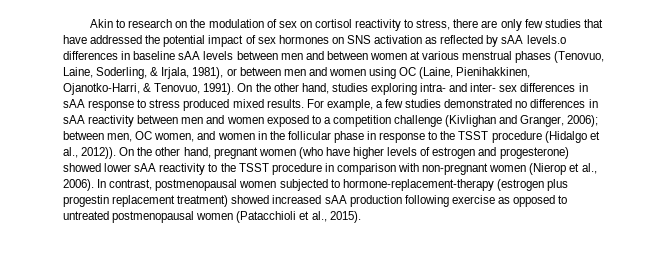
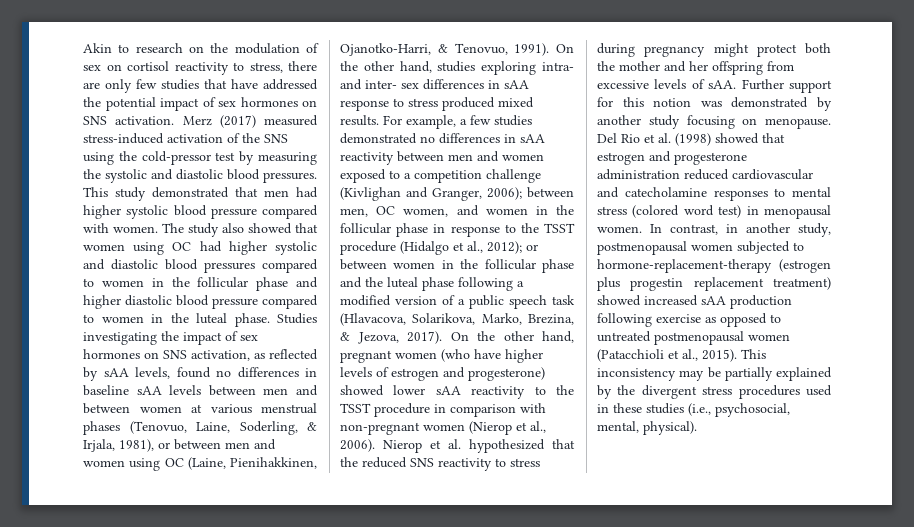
[374,35,423,44] activation -> [115,115,318,128] [83,133,288,144] [83,151,317,165] [83,169,317,183] [83,187,318,201] [83,205,318,219] [83,223,318,237] [83,241,317,255] [83,259,318,273] [83,277,318,291] [83,295,318,309] [83,313,317,327] [83,331,258,345] [83,349,250,361] activation. Merz (2017) measured stress-induced activation of the SNS using the cold-pressor test by measuring the systolic and diastolic blood pressures. This study demonstrated that men had higher systolic blood pressure compared with women. The study also showed that women using OC had higher systolic and diastolic blood pressures compared to women in the follicular phase and higher diastolic blood pressure compared to women in the luteal phase. Studies investigating the impact of sex hormones on SNS activation,
[526,35,566,44] levels.o -> [135,367,231,379] levels, found no
[81,147,117,159] 2012)). -> [487,241,538,254] [340,259,574,273] [340,277,524,291] [340,295,575,309] [340,313,574,326] [340,331,442,344] 2012); or between women in the follicular phase and the luteal phase following a modified version of a public speech task (Hlavacova, Solarikova, Marko, Brezina, & Jezova, 2017).
[97,179,153,190] In contrast, -> [383,439,575,453] [340,457,540,471] [597,43,831,57] [597,61,794,75] [597,79,832,93] [597,97,832,111] [597,115,831,129] [597,133,785,146] [597,151,747,165] [597,169,813,180] [597,187,831,201] [597,205,831,219] [597,223,831,237] Nierop et al. hypothesized that the reduced SNS reactivity to stress during pregnancy might protect both the mother and her offspring from excessive levels of sAA. Further support for this notion was demonstrated by another study focusing on menopause. Del Rio et al. (1998) showed that estrogen and progesterone administration reduced cardiovascular and catecholamine responses to mental stress (colored word test) in menopausal women. In contrast, in another study,
(361, 217) none -> [741,349,766,359] [597,367,832,381] [597,385,832,399] [597,403,790,417] [597,421,697,435] This inconsistency may be partially explained by the divergent stress procedures used in these studies (i.e., psychosocial, mental, physical).

